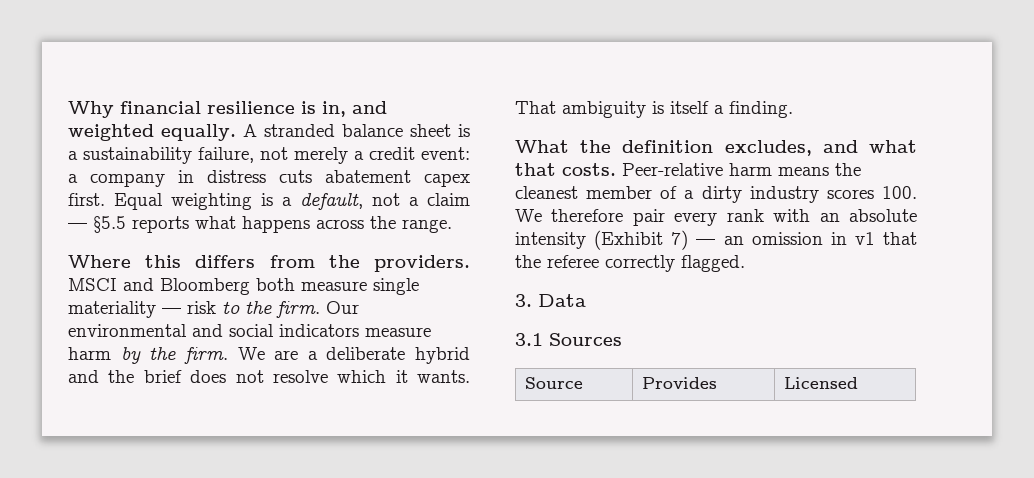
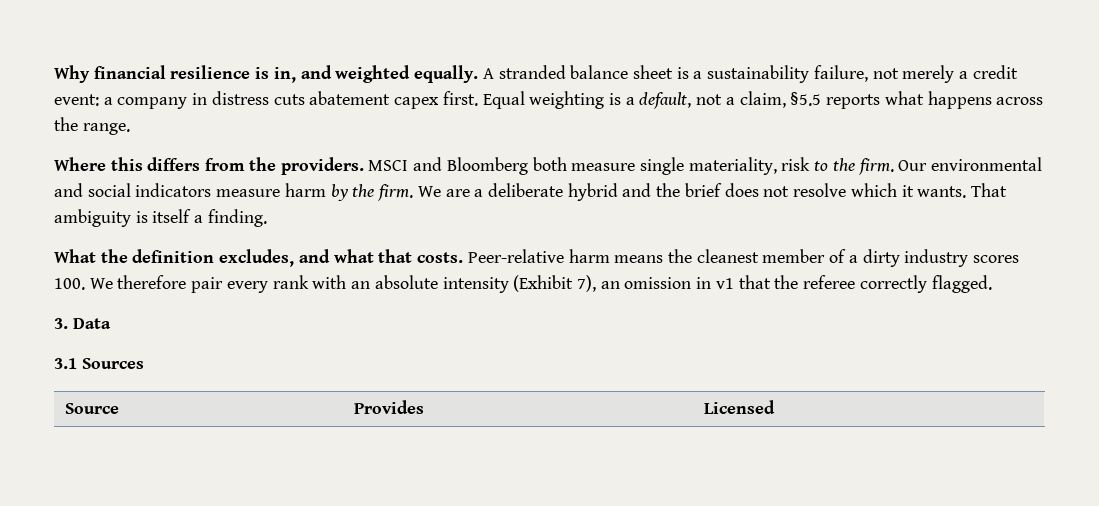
[427,193,470,206] [68,223,87,229] claim — -> [739,91,786,108] claim,
[68,301,181,318] materiality — -> [688,157,777,175] materiality,
[671,230,716,250] 7) — -> [576,275,596,292] 7),

